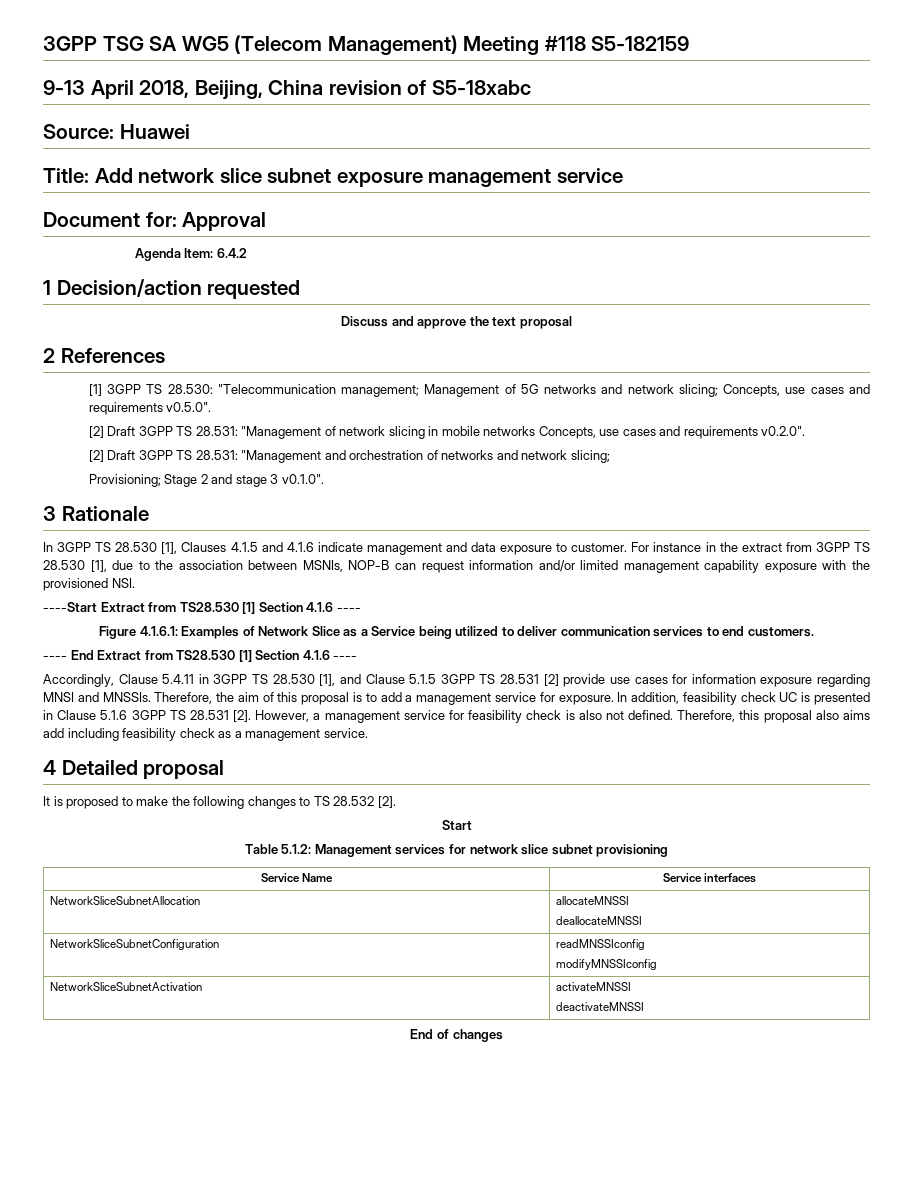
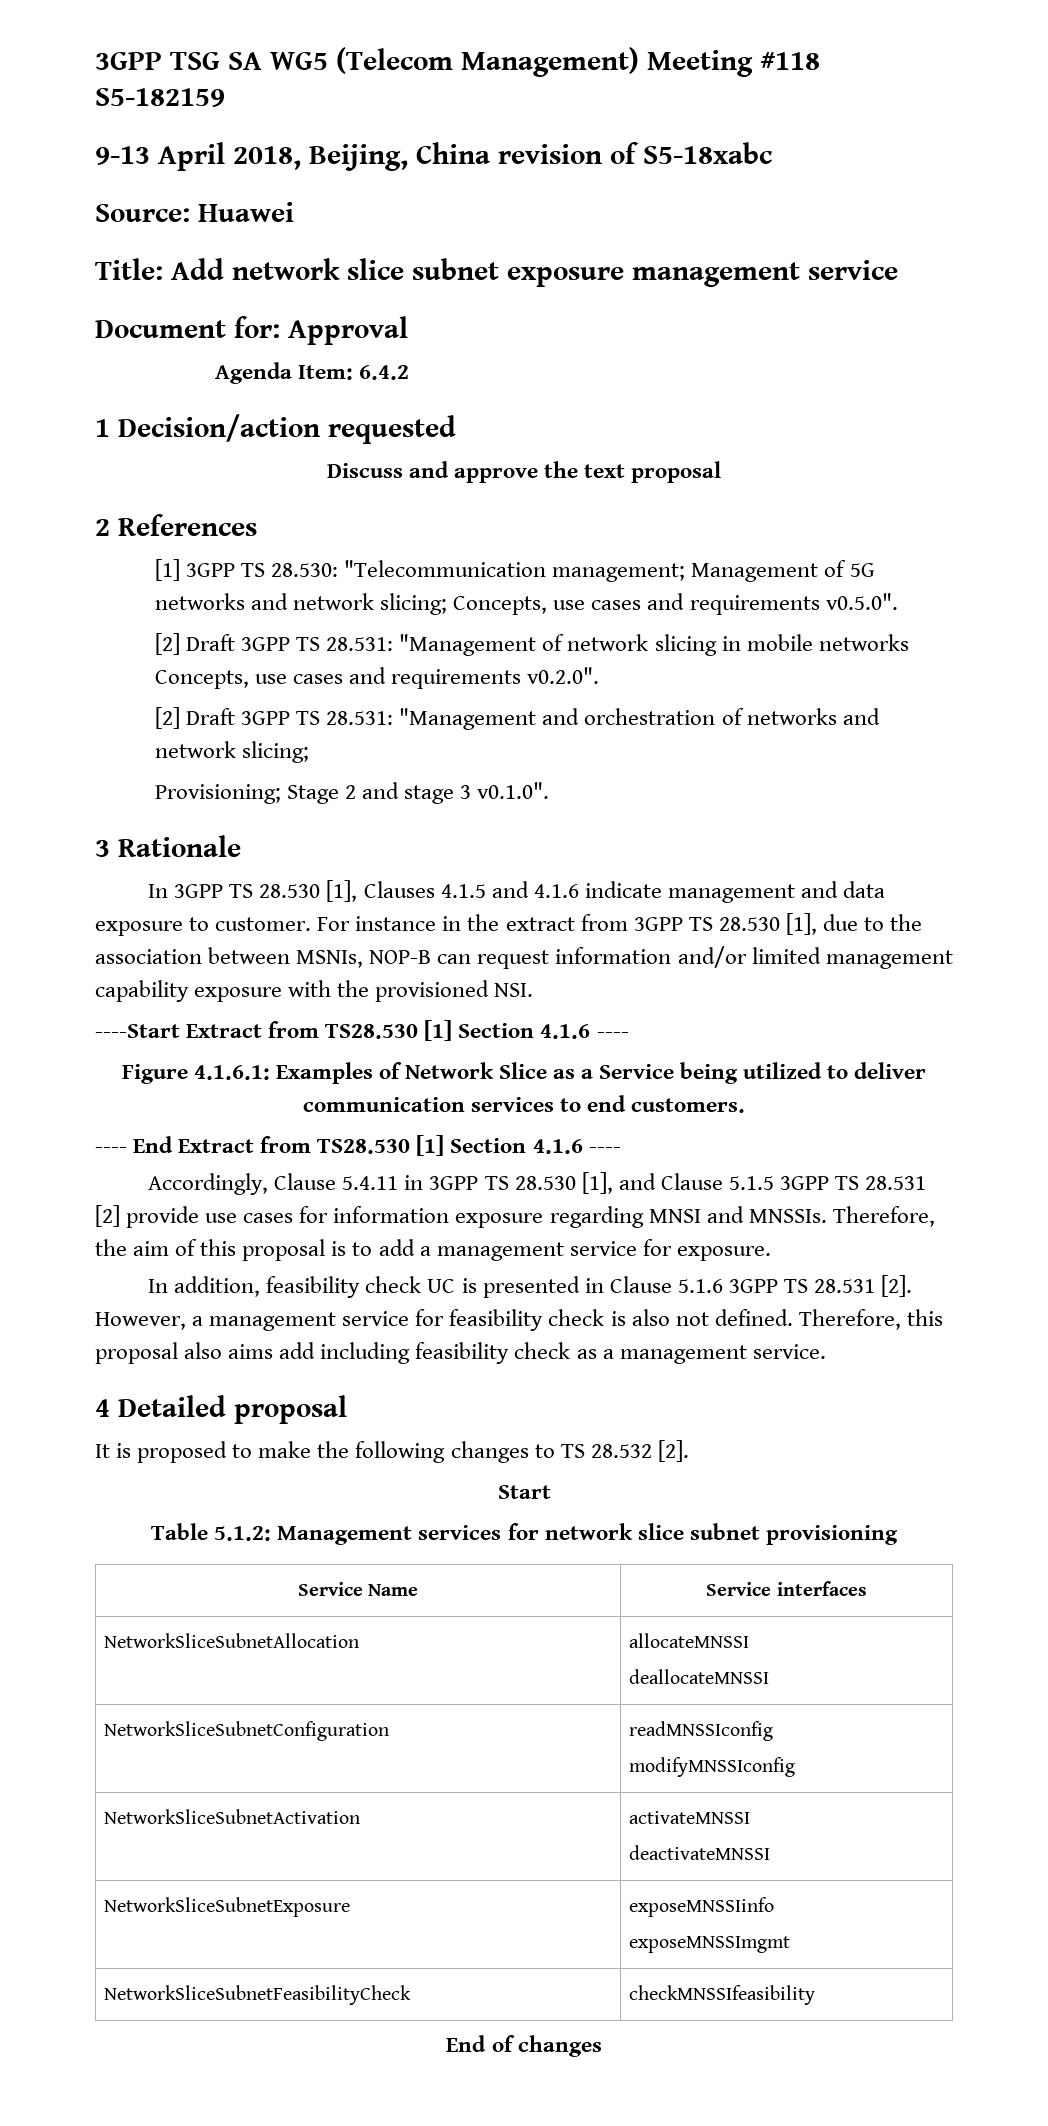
(614, 700) none -> (771, 1253) //
(645, 1006) none -> [104,1897,351,1917] [629,1897,775,1917] [629,1936,791,1953] [104,1985,412,2005] [629,1985,816,2005] // NetworkSliceSubnetExposure | exposeMNSSIinfo // exposeMNSSImgmt // NetworkSliceSubnetFeasibilityCheck | checkMNSSIfeasibility

